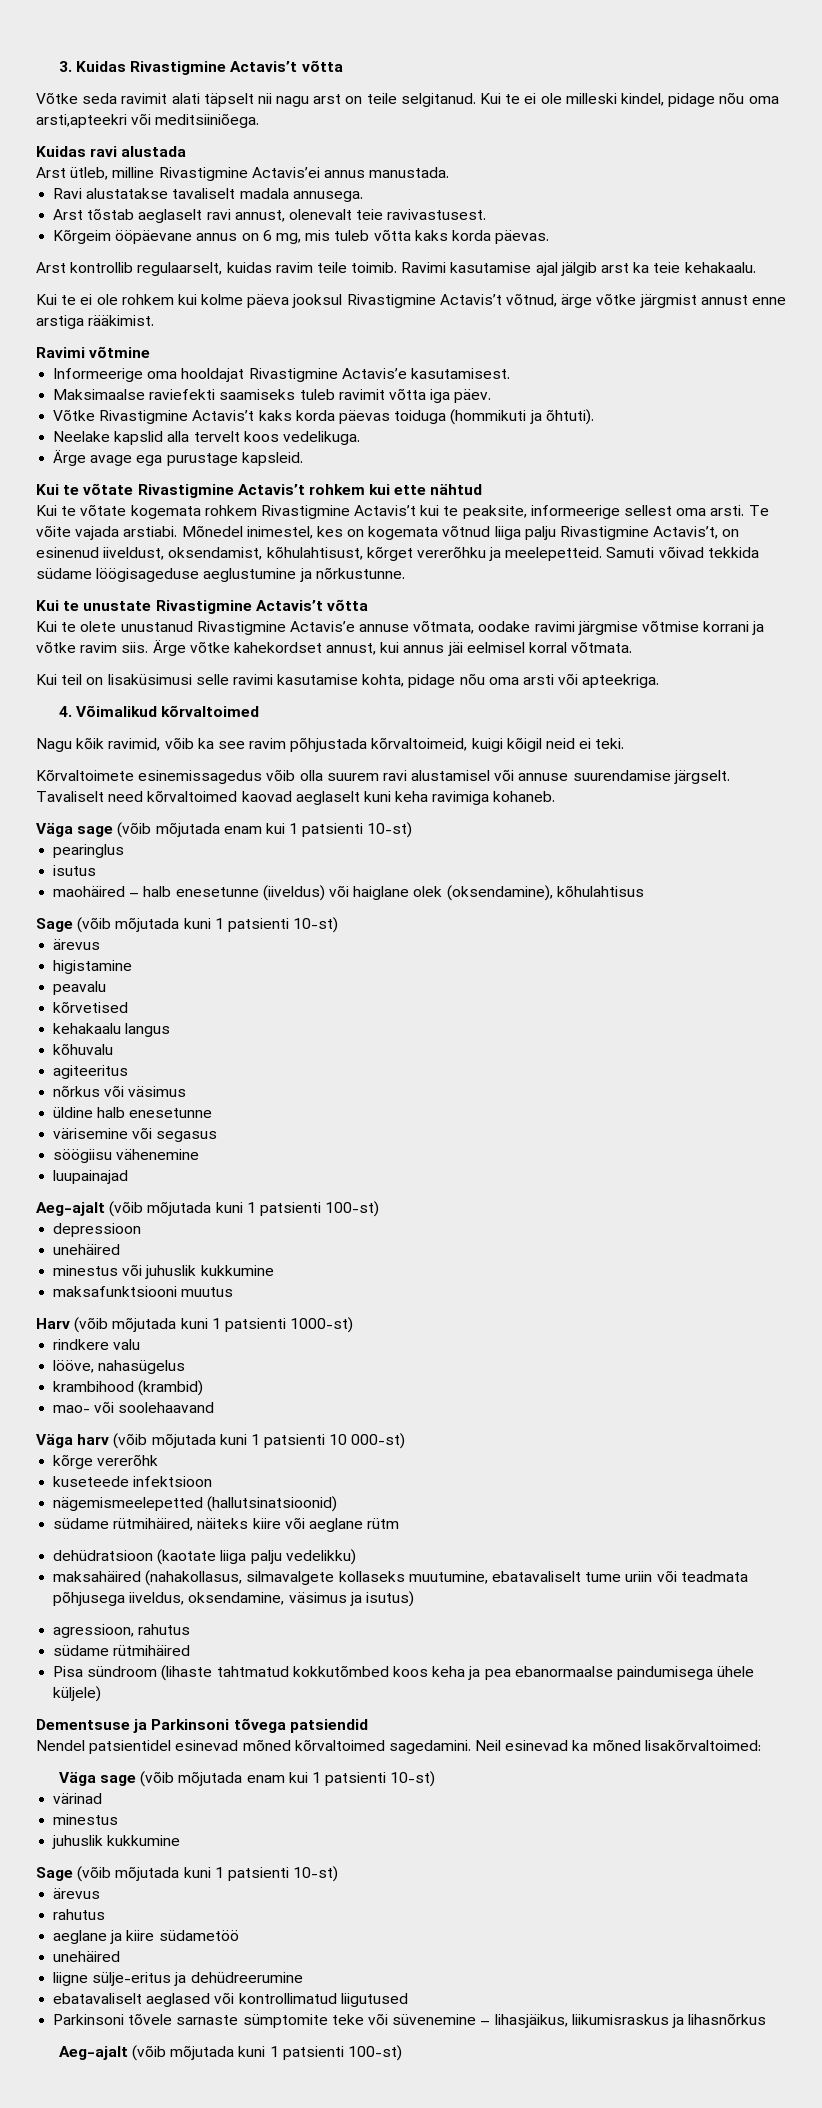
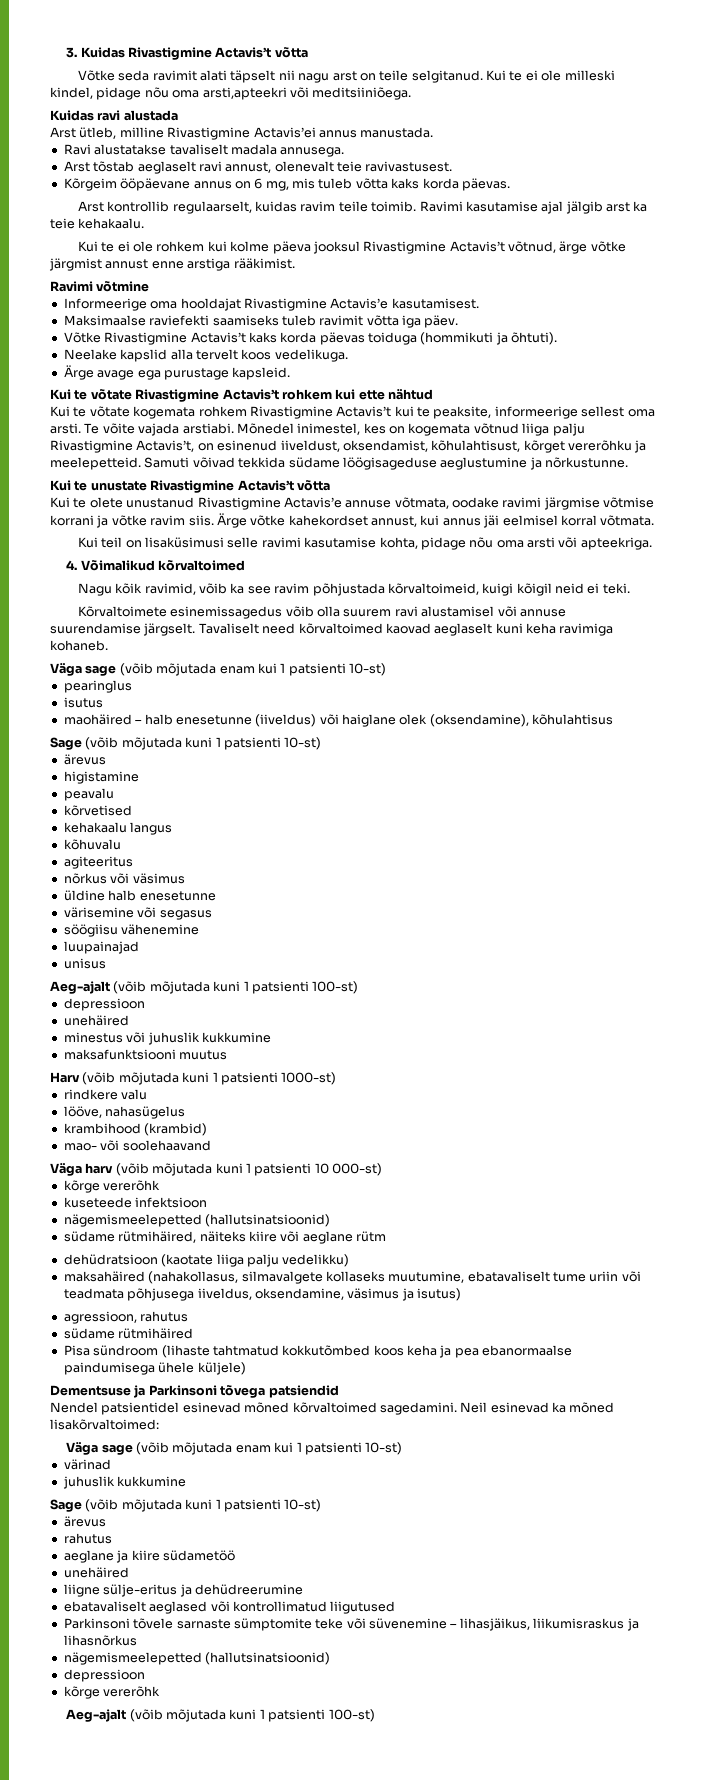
(129, 1177) none -> [63,958,106,969] // unisus
[53,1814,119,1825] // minestus -> (111, 1464) none
(767, 2019) none -> [63,1652,331,1665] [63,1669,145,1682] [63,1686,161,1699] // nägemismeelepetted (hallutsinatsioonid) // depressioon // kõrge vererõhk

